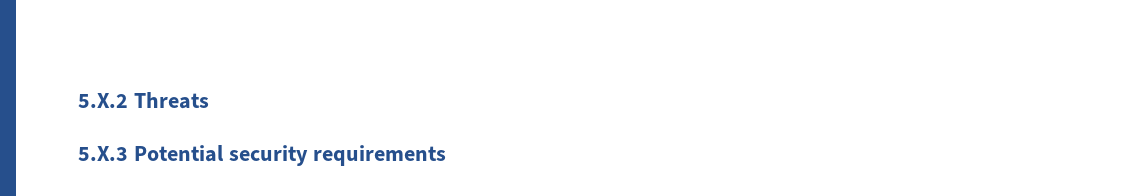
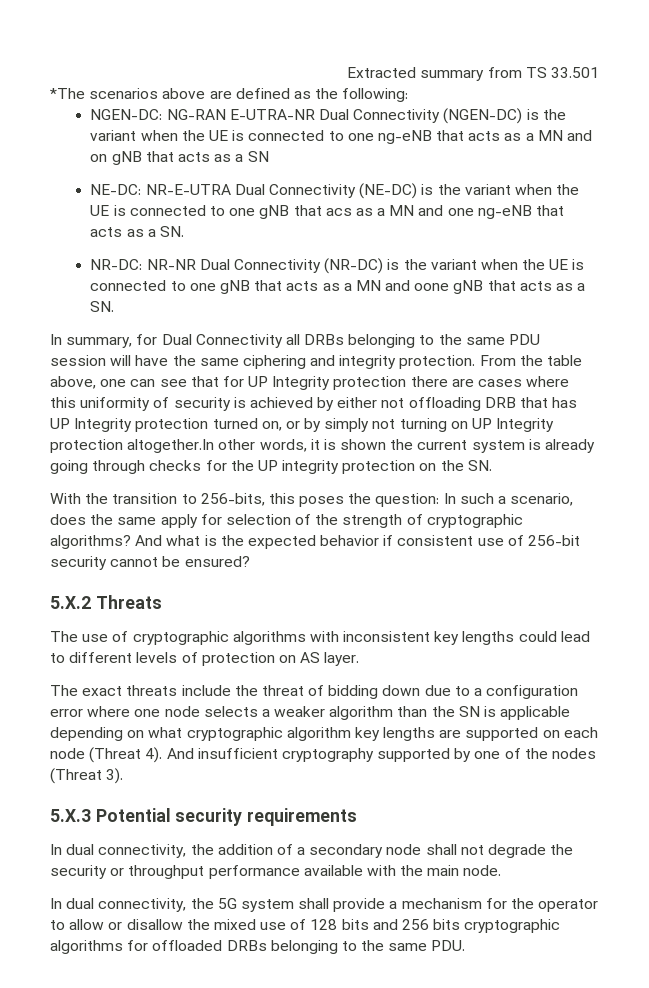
[78,92,209,109] [78,145,446,166] 5.X.2 Threats // 5.X.3 Potential security requirements -> [347,67,599,81] [50,88,409,102] [90,108,566,124] [90,130,593,144] [90,151,269,165] [90,183,580,199] [90,205,565,219] [90,226,184,237] [90,258,585,274] [90,280,586,294] [90,301,115,312] [50,334,541,348] [50,355,583,369] [50,376,570,390] [50,397,578,411] [50,418,555,432] [50,439,596,453] [50,460,492,474] [50,493,574,507] [50,514,523,528] [50,535,581,549] [50,556,250,570] [50,595,162,609] [50,631,590,645] [50,652,360,666] [50,685,579,699] [50,706,571,720] [50,727,598,741] [50,747,597,763] [50,768,124,784] [50,808,358,826] [50,844,574,858] [50,865,502,879] [50,898,599,912] [50,919,561,933] [50,940,466,954] Extracted summary from TS 33.501 // *The scenarios above are defined as the following: // NGEN-DC: NG-RAN E-UTRA-NR Dual Connectivity (NGEN-DC) is the variant when the UE is connected to one ng-eNB that acts as a MN and on gNB that acts as a SN // NE-DC: NR-E-UTRA Dual Connectivity (NE-DC) is the variant when the UE is connected to one gNB that acs as a MN and one ng-eNB that acts as a SN. // NR-DC: NR-NR Dual Connectivity (NR-DC) is the variant when the UE is connected to one gNB that acts as a MN and oone gNB that acts as a SN. // In summary, for Dual Connectivity all DRBs belonging to the same PDU session will have the same ciphering and integrity protection. From the table above, one can see that for UP Integrity protection there are cases where this uniformity of security is achieved by either not offloading DRB that has UP Integrity protection turned on, or by simply not turning on UP Integrity protection altogether.In other words, it is shown the current system is already going through checks for the UP integrity protection on the SN. // With the transition to 256-bits, this poses the question: In such a scenario, does the same apply for selection of the strength of cryptographic algorithms? And what is the expected behavior if consistent use of 256-bit security cannot be ensured? // 5.X.2 Threats // The use of cryptographic algorithms with inconsistent key lengths could lead to different levels of protection on AS layer. // The exact threats include the threat of bidding down due to a configuration error where one node selects a weaker algorithm than the SN is applicable depending on what cryptographic algorithm key lengths are supported on each node (Threat 4). And insufficient cryptography supported by one of the nodes (Threat 3). // 5.X.3 Potential security requirements // In dual connectivity, the addition of a secondary node shall not degrade the security or throughput performance available with the main node. // In dual connectivity, the 5G system shall provide a mechanism for the operator to allow or disallow the mixed use of 128 bits and 256 bits cryptographic algorithms for offloaded DRBs belonging to the same PDU.

